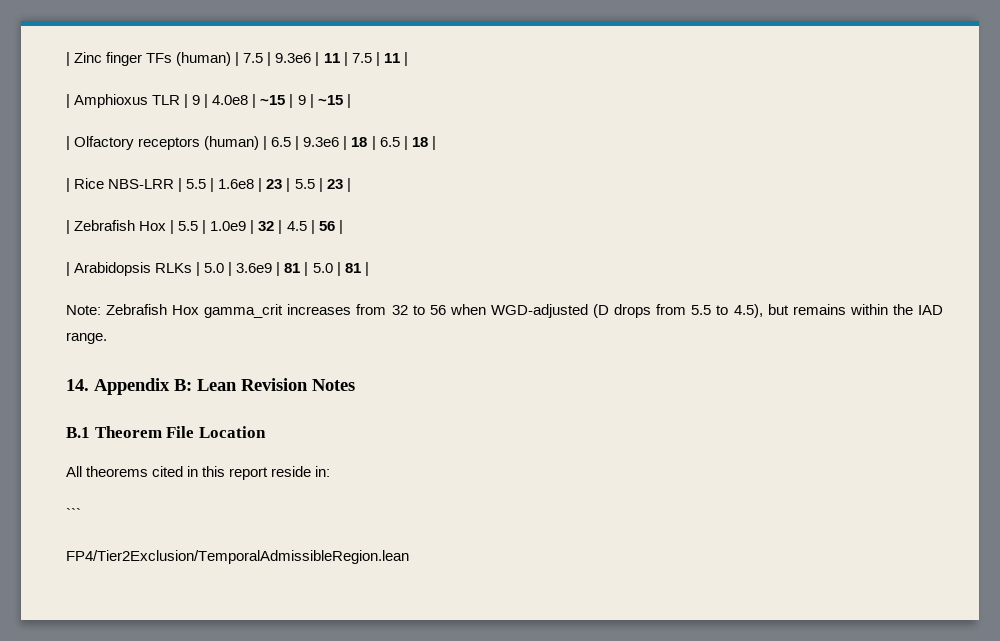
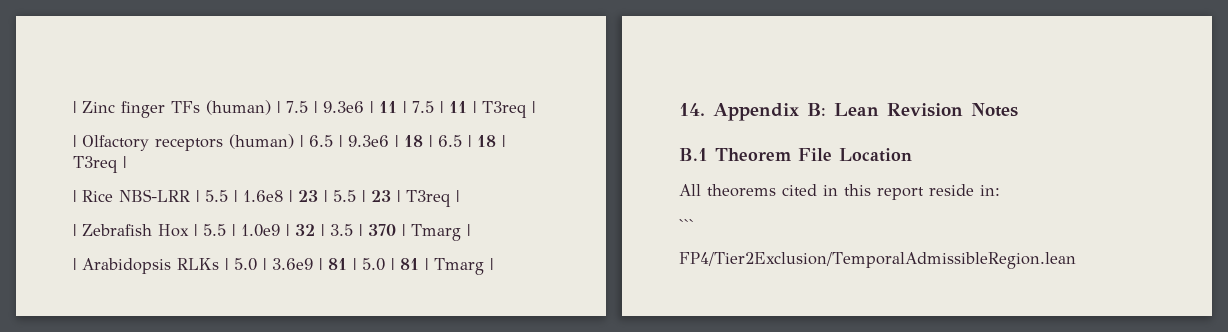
[66,94,343,108] // | Amphioxus TLR | 9 | 4.0e8 | ~15 | 9 | ~15 -> [482,101,527,118] T3req
(436, 143) none -> [73,156,126,173] T3req |
(351, 185) none -> [406,190,459,207] T3req |
[286,220,335,234] 4.5 | 56 -> [330,224,461,241] 3.5 | 370 | Tmarg
[66,304,943,318] [66,332,107,344] // Note: Zebrafish Hox gamma_crit increases from 32 to 56 when WGD-adjusted (D drops from 5.5 to 4.5), but remains within the IAD range. -> [434,258,493,275] Tmarg |

